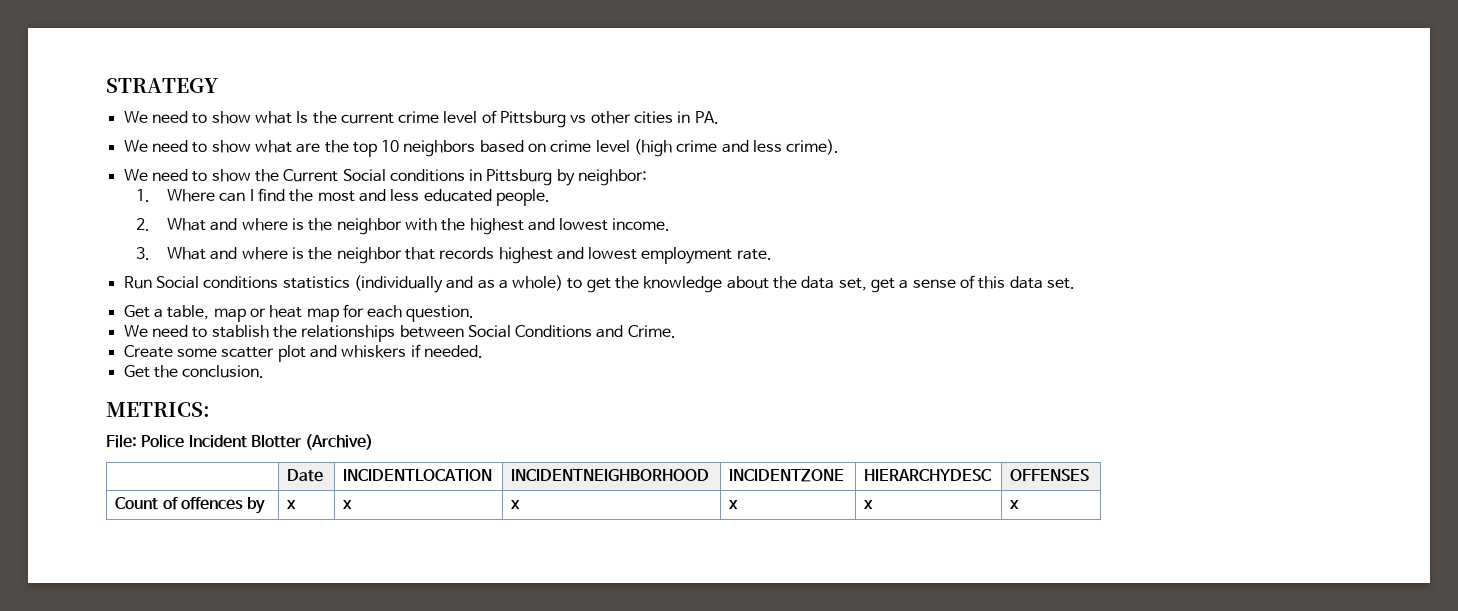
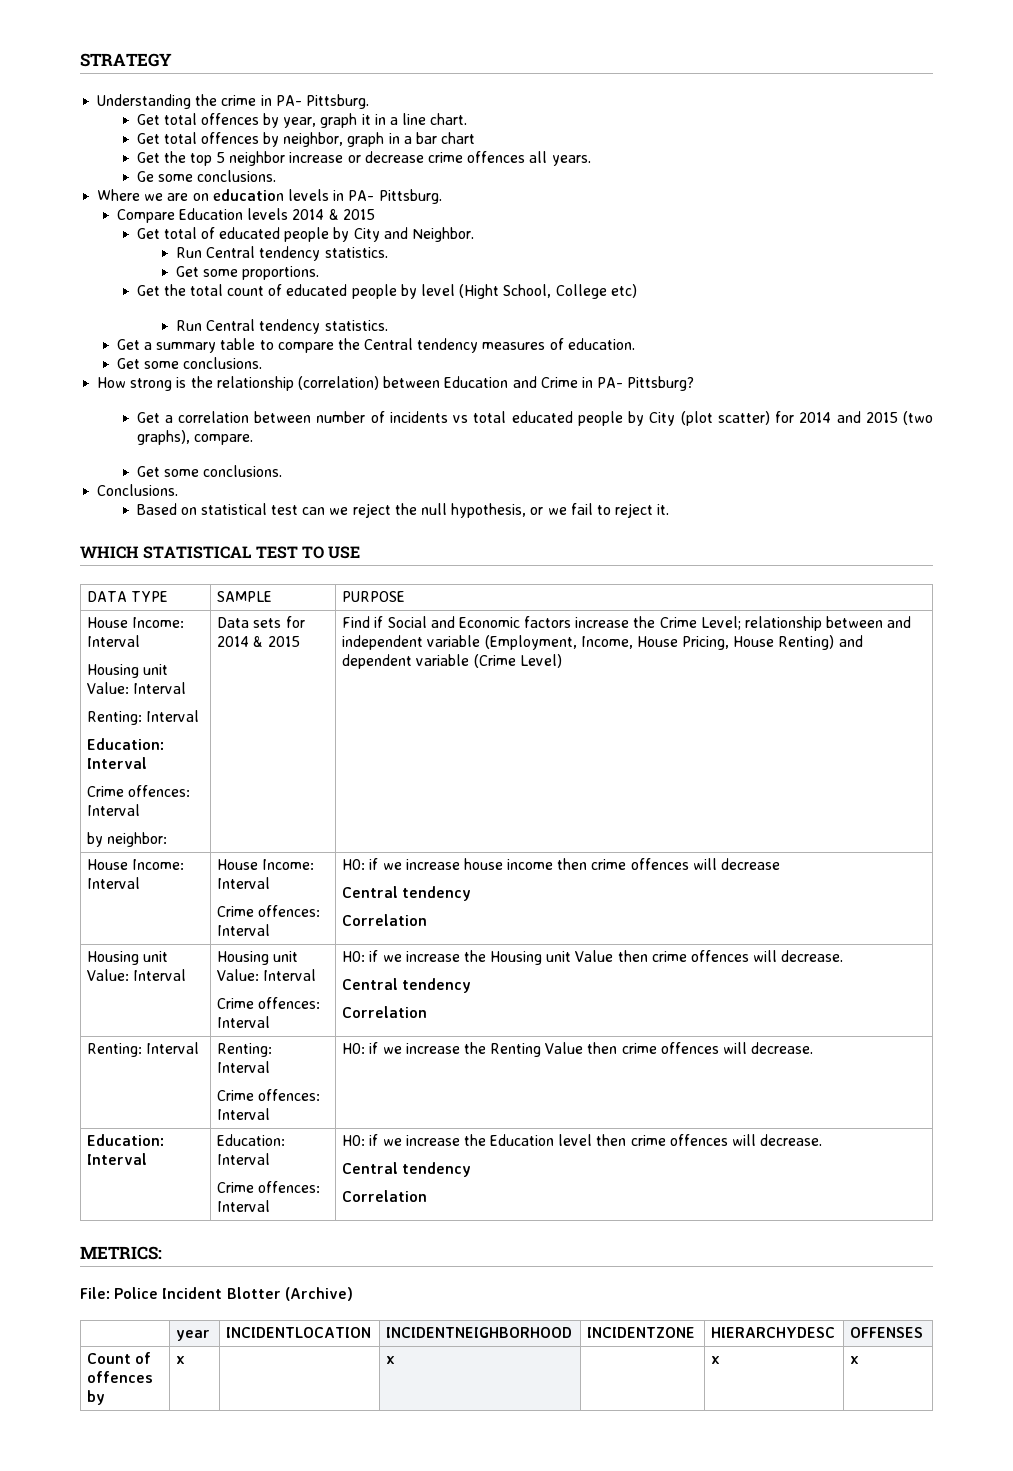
[123,110,719,128] [123,139,840,157] [123,169,648,186] [136,188,550,206] [136,218,671,235] [136,247,772,264] [123,275,1075,293] [123,304,475,322] [123,325,676,342] [123,344,483,362] [123,365,265,378] We need to show what Is the current crime level of Pittsburg vs other cities in PA. // We need to show what are the top 10 neighbors based on crime level (high crime and less crime). // We need to show the Current Social conditions in Pittsburg by neighbor: // 1. Where can I find the most and less educated people. // 2. What and where is the neighbor with the highest and lowest income. // 3. What and where is the neighbor that records highest and lowest employment rate. // Run Social conditions statistics (individually and as a whole) to get the knowledge about the data set, get a sense of this data set. // Get a table, map or heat map for each question. // We need to stablish the relationships between Social Conditions and Crime. // Create some scatter plot and whiskers if needed. // Get the conclusion. -> [97,94,369,109] [136,113,468,128] [136,132,476,147] [136,151,591,166] [136,170,276,182] [97,189,442,204] [116,208,375,223] [136,227,475,242] [176,246,388,261] [176,266,320,280] [136,284,637,299] [176,319,388,334] [116,338,635,353] [116,357,263,369] [97,376,695,391] [136,411,933,426] [136,430,253,445] [136,465,282,477] [97,484,179,496] [136,503,670,518] [80,546,361,559] [87,591,169,602] [217,591,273,602] [342,591,406,602] [87,617,185,628] [87,635,141,647] [87,664,169,678] [87,682,187,694] [87,710,200,725] [87,738,165,750] [87,757,148,769] [87,785,191,797] [87,804,141,816] [87,832,168,847] [217,616,305,628] [217,636,300,647] [342,616,912,631] [342,635,863,650] [342,654,562,669] [87,859,185,870] [87,877,141,889] [217,859,315,870] [217,877,271,889] [217,905,321,917] [217,924,271,936] [342,858,781,870] [342,886,472,901] [342,914,428,926] [87,951,169,965] [87,969,187,981] [217,951,299,965] [217,969,317,981] [217,997,321,1009] [217,1016,271,1028] [342,950,844,965] [342,978,472,993] [342,1006,428,1018] [87,1042,200,1057] [217,1043,273,1057] [217,1061,271,1073] [217,1089,321,1101] [217,1108,271,1120] [342,1042,814,1057] [87,1134,165,1146] [87,1153,148,1165] [217,1134,286,1146] [217,1153,271,1165] [217,1181,321,1193] [217,1200,271,1212] [342,1134,823,1146] [342,1162,472,1177] [342,1190,428,1202] Understanding the crime in PA- Pittsburg. // Get total offences by year, graph it in a line chart. // Get total offences by neighbor, graph in a bar chart // Get the top 5 neighbor increase or decrease crime offences all years. // Ge some conclusions. // Where we are on education levels in PA- Pittsburg. // Compare Education levels 2014 & 2015 // Get total of educated people by City and Neighbor. // Run Central tendency statistics. // Get some proportions. // Get the total count of educated people by level (Hight School, College etc) // Run Central tendency statistics. // Get a summary table to compare the Central tendency measures of education. // Get some conclusions. // How strong is the relationship (correlation) between Education and Crime in PA- Pittsburg? // Get a correlation between number of incidents vs total educated people by City (plot scatter) for 2014 and 2015 (two graphs), compare. // Get some conclusions. // Conclusions. // Based on statistical test can we reject the null hypothesis, or we fail to reject it. // WHICH STATISTICAL TEST TO USE // DATA TYPE | SAMPLE | PURPOSE // House Income: Interval // Housing unit Value: Interval // Renting: Interval // Education: Interval // Crime offences: Interval // by neighbor: | Data sets for 2014 & 2015 | Find if Social and Economic factors increase the Crime Level; relationship between and independent variable (Employment, Income, House Pricing, House Renting) and dependent variable (Crime Level) // House Income: Interval | House Income: Interval // Crime offences: Interval | H0: if we increase house income then crime offences will decrease // Central tendency // Correlation // Housing unit Value: Interval | Housing unit Value: Interval // Crime offences: Interval | H0: if we increase the Housing unit Value then crime offences will decrease. // Central tendency // Correlation // Renting: Interval | Renting: Interval // Crime offences: Interval | H0: if we increase the Renting Value then crime offences will decrease. // Education: Interval | Education: Interval // Crime offences: Interval | H0: if we increase the Education level then crime offences will decrease. // Central tendency // Correlation
[287,469,324,482] Date -> [176,1330,211,1341] year
[343,500,353,509] [511,500,521,509] [729,500,739,509] [864,500,874,509] [1010,500,1020,509] x | x | x | x | x -> [386,1356,396,1364] [711,1356,721,1364] [850,1356,860,1364] | x | | x | x

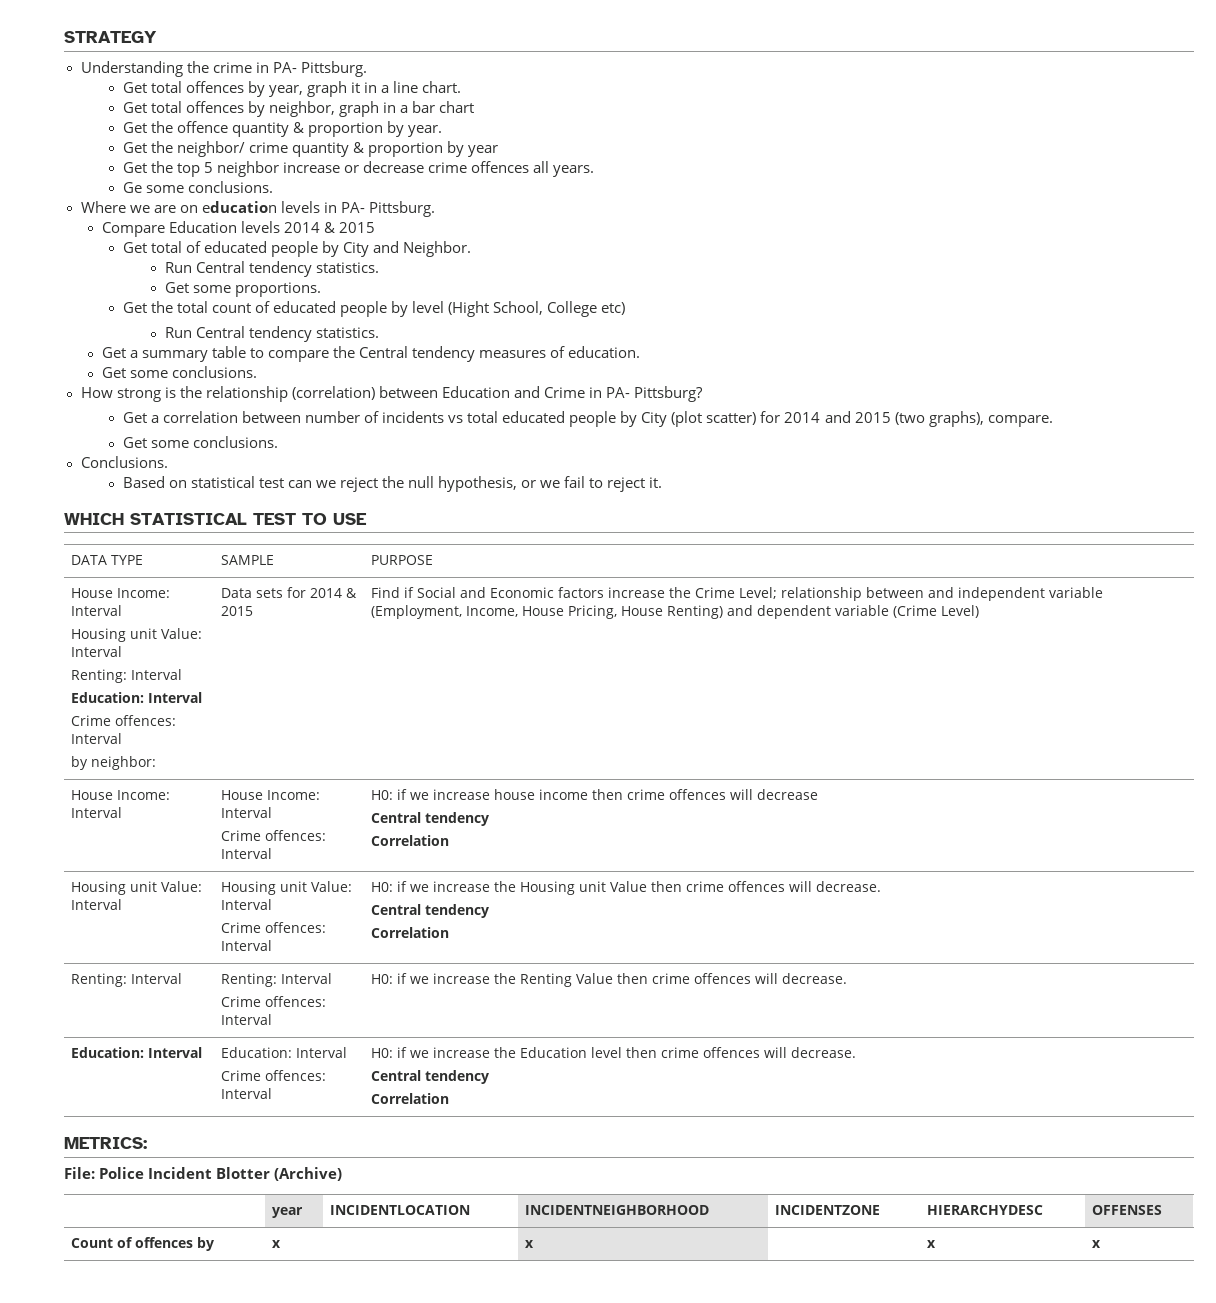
(476, 138) none -> [122,121,443,137] [122,141,499,157] // Get the offence quantity & proportion by year. // Get the neighbor/ crime quantity & proportion by year

